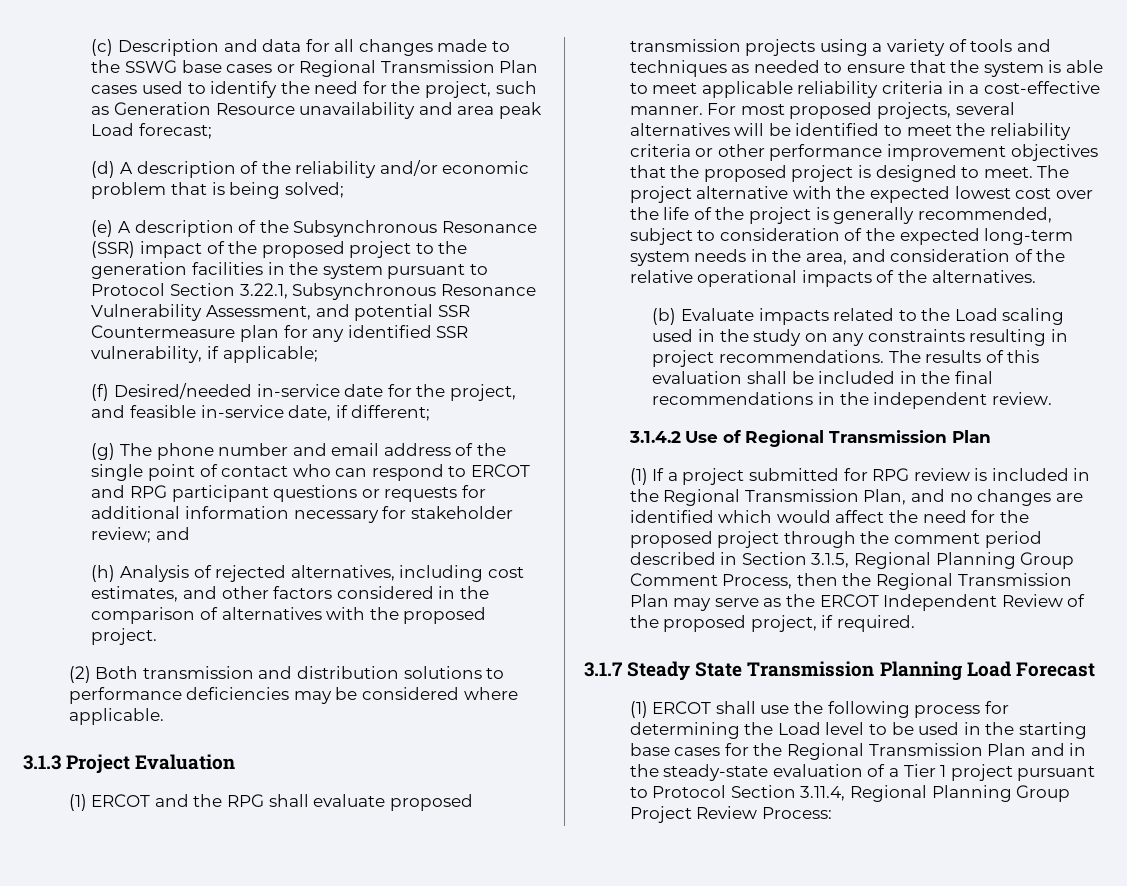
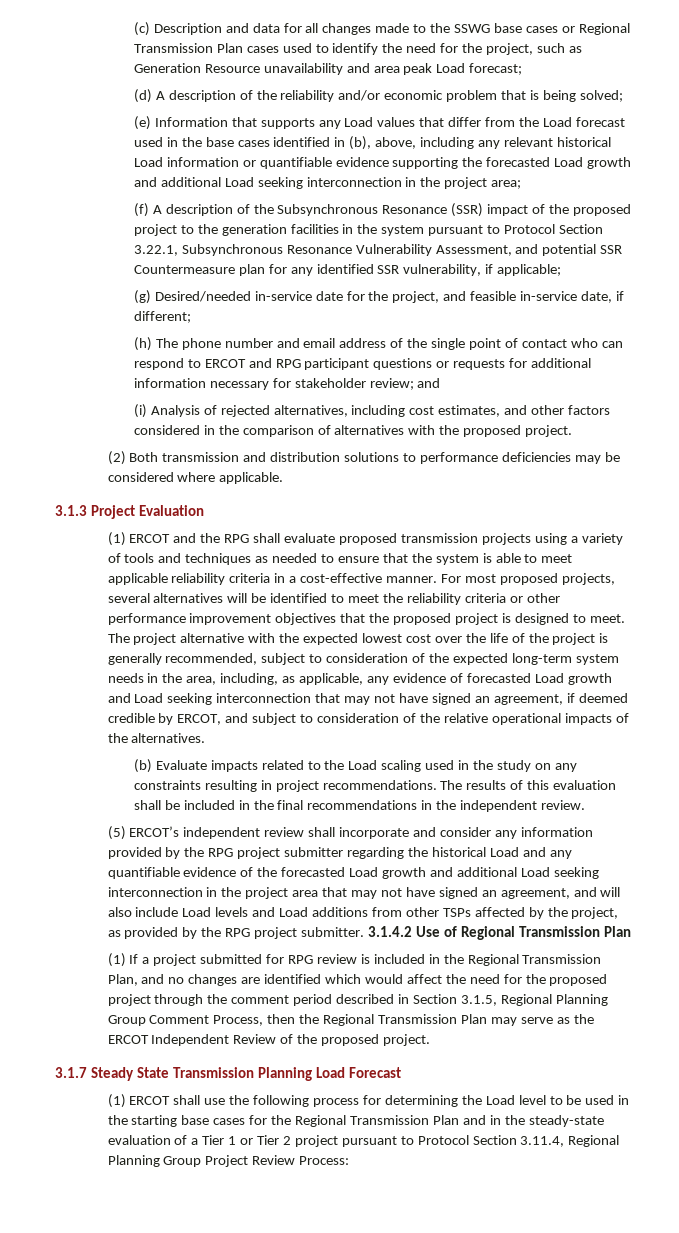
(114, 228) none -> [154,117,625,129] [133,136,611,150] [133,157,632,169] [133,177,522,189] [133,203,149,217] Information that supports any Load values that differ from the Load forecast used in the base cases identified in (b), above, including any relevant historical Load information or quantifiable evidence supporting the forecasted Load growth and additional Load seeking interconnection in the project area; // (f)
[91,384,110,401] (f) -> [133,290,151,304] (g)
[91,443,116,460] (g) -> [133,337,152,351] (h)
[91,565,116,582] (h) -> [133,404,147,418] (i)
[851,249,886,262] and -> [220,673,612,685] [107,693,628,705] [107,713,314,725] including, as applicable, any evidence of forecasted Load growth and Load seeking interconnection that may not have signed an agreement, if deemed credible by ERCOT, and subject to
(1052, 398) none -> [107,826,593,840] [107,847,572,859] [107,867,599,879] [107,887,621,899] [107,907,619,919] [107,927,365,939] (5) ERCOT’s independent review shall incorporate and consider any information provided by the RPG project submitter regarding the historical Load and any quantifiable evidence of the forecasted Load growth and additional Load seeking interconnection in the project area that may not have signed an agreement, and will also include Load levels and Load additions from other TSPs affected by the project, as provided by the RPG project submitter.
[750,615,915,632] project, if required. -> [383,1034,431,1046] project.
(947, 771) none -> [240,1135,291,1145] or Tier 2

